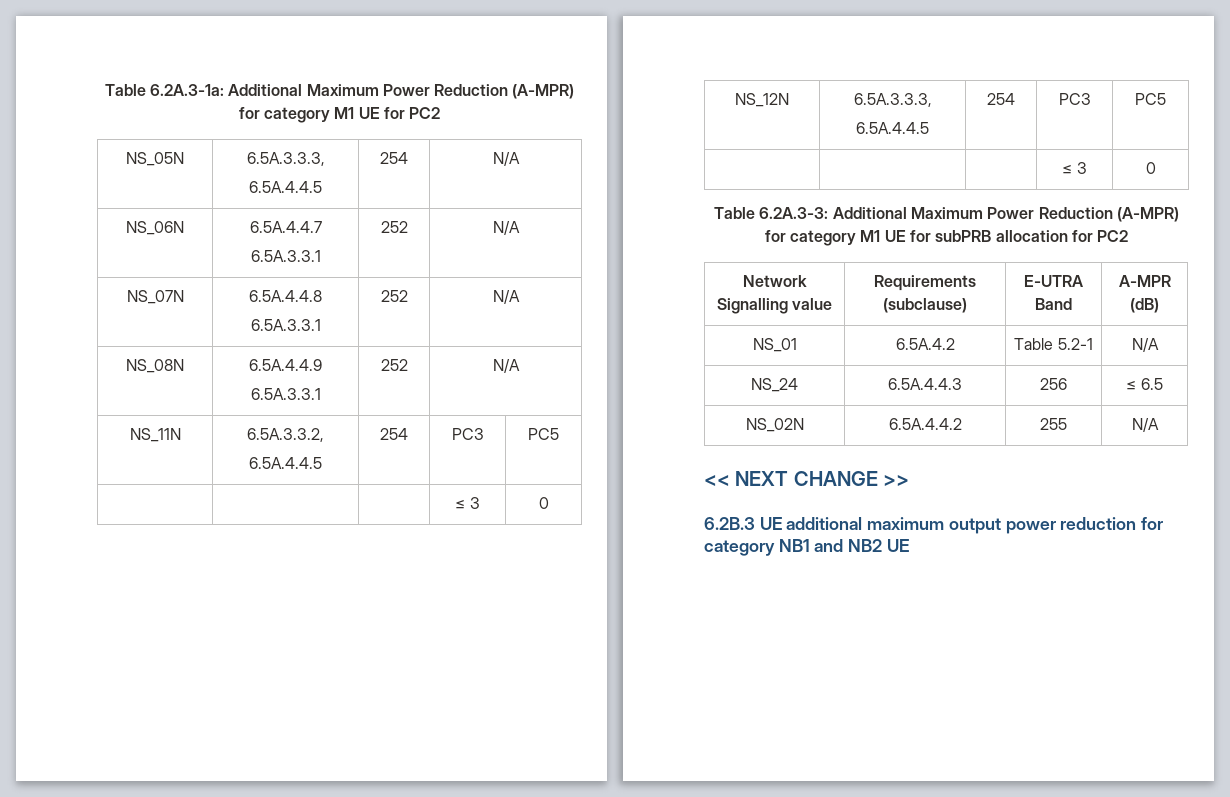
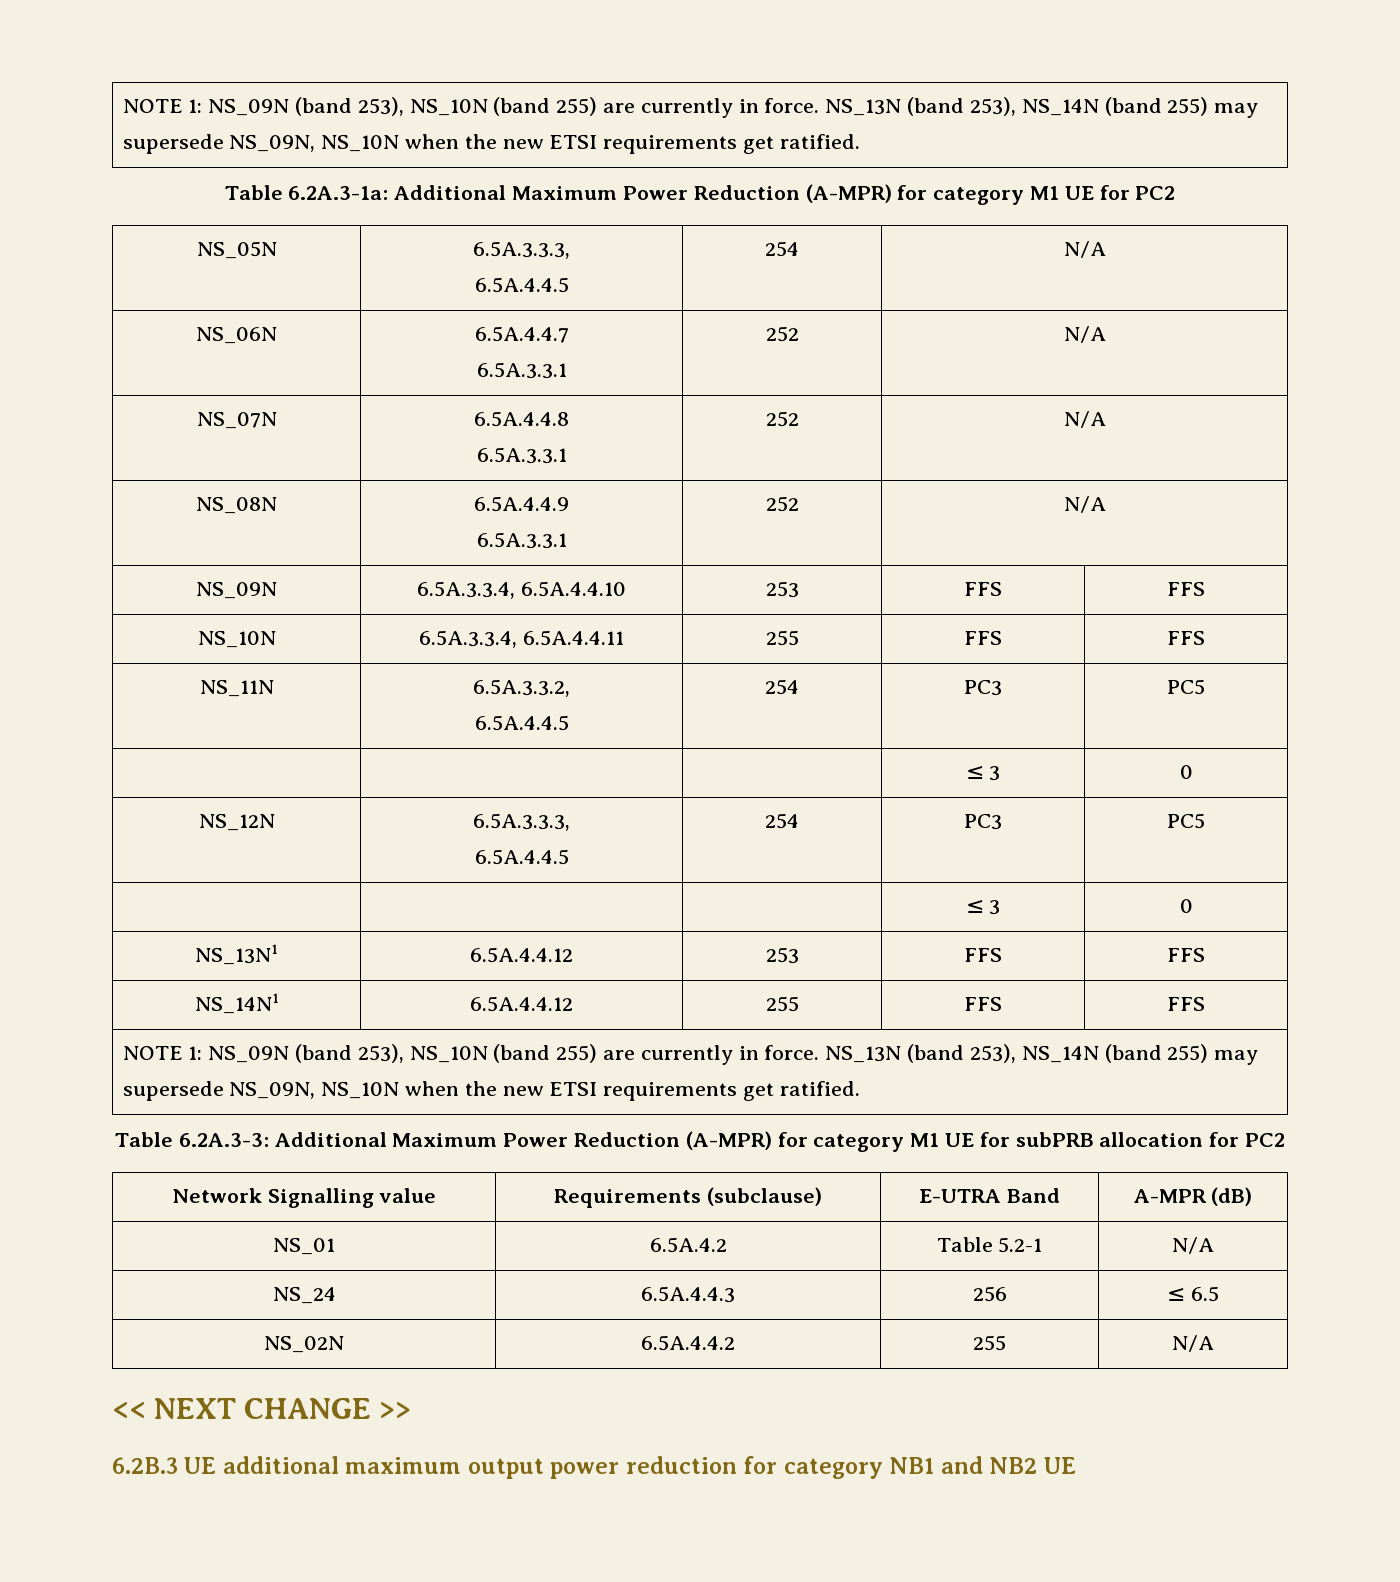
(104, 90) none -> [122,97,1259,118] [122,134,860,154] NOTE 1: NS_09N (band 253), NS_10N (band 255) are currently in force. NS_13N (band 253), NS_14N (band 255) may supersede NS_09N, NS_10N when the new ETSI requirements get ratified. //
(520, 366) none -> [196,582,277,599] [417,581,626,599] [765,581,799,598] [964,582,1002,596] [1167,582,1205,596] [197,631,276,648] [419,630,624,648] [765,630,799,646] [964,631,1002,645] [1167,631,1205,645] // NS_09N | 6.5A.3.3.4, 6.5A.4.4.10 | 253 | FFS | FFS // NS_10N | 6.5A.3.3.4, 6.5A.4.4.11 | 255 | FFS | FFS
(1156, 168) none -> [195,944,278,965] [469,947,573,963] [765,947,799,964] [964,948,1002,962] [1167,948,1205,962] [194,993,279,1014] [469,996,573,1012] [765,996,799,1012] [964,997,1002,1011] [1167,997,1205,1011] [122,1044,1259,1065] [122,1081,860,1101] // NS_13N1 | 6.5A.4.4.12 | 253 | FFS | FFS // NS_14N1 | 6.5A.4.4.12 | 255 | FFS | FFS // NOTE 1: NS_09N (band 253), NS_10N (band 255) are currently in force. NS_13N (band 253), NS_14N (band 255) may supersede NS_09N, NS_10N when the new ETSI requirements get ratified.

